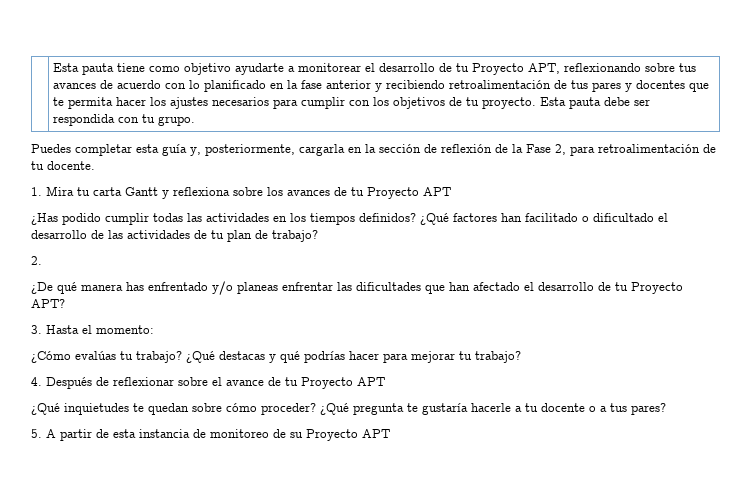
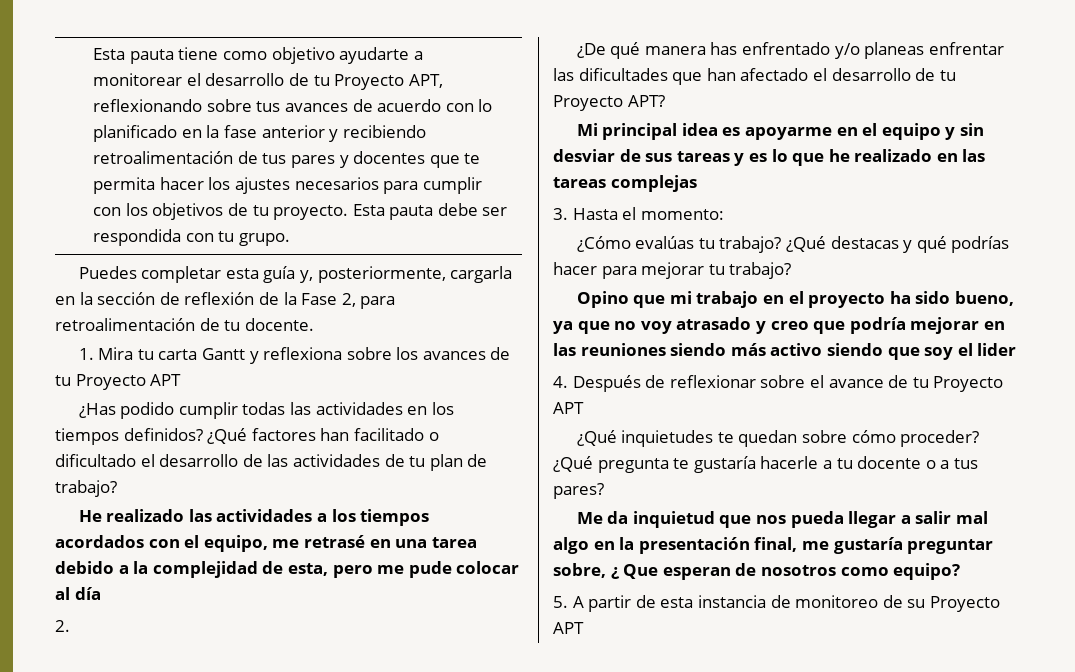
(318, 236) none -> [78,509,430,526] [55,535,477,552] [55,561,520,578] [55,587,101,600] // He realizado las actividades a los tiempos acordados con el equipo, me retrasé en una tarea debido a la complejidad de esta, pero me pude colocar al día
(65, 303) none -> [576,123,984,140] [553,149,986,166] [553,175,697,192] // Mi principal idea es apoyarme en el equipo y sin desviar de sus tareas y es lo que he realizado en las tareas complejas
(521, 357) none -> [576,291,1014,308] [553,317,1005,334] [553,343,1017,360] // Opino que mi trabajo en el proyecto ha sido bueno, ya que no voy atrasado y creo que podría mejorar en las reuniones siendo más activo siendo que soy el lider
(666, 409) none -> [576,511,988,528] [553,537,994,554] [553,563,961,580] // Me da inquietud que nos pueda llegar a salir mal algo en la presentación final, me gustaría preguntar sobre, ¿ Que esperan de nosotros como equipo?

